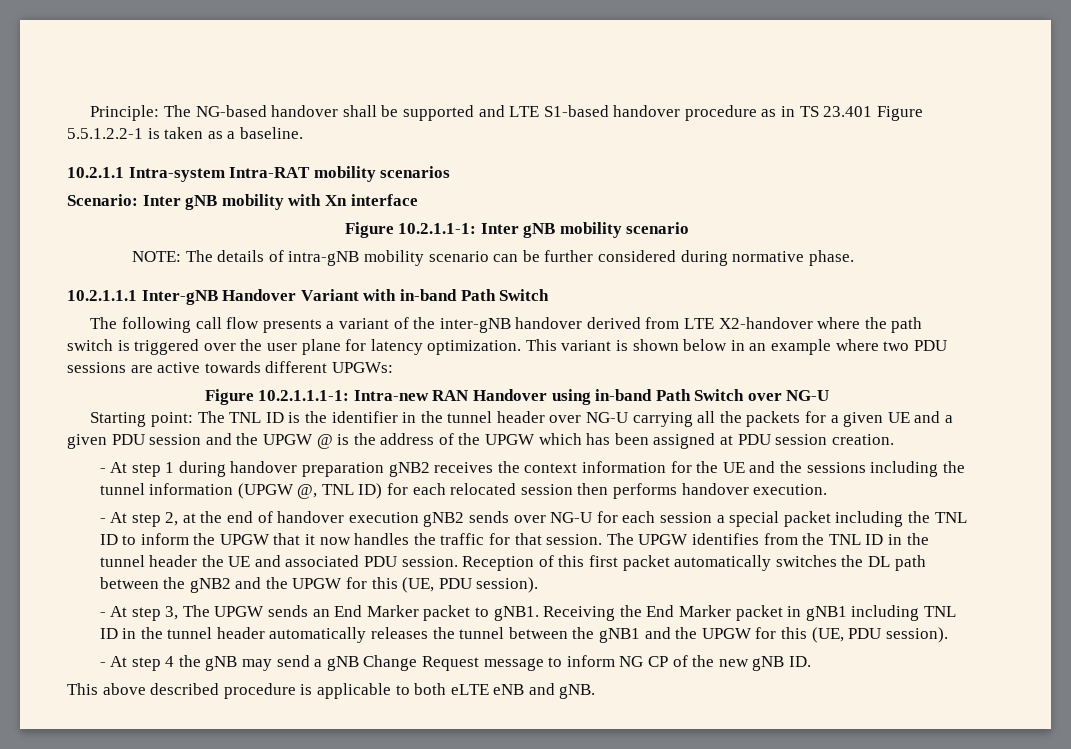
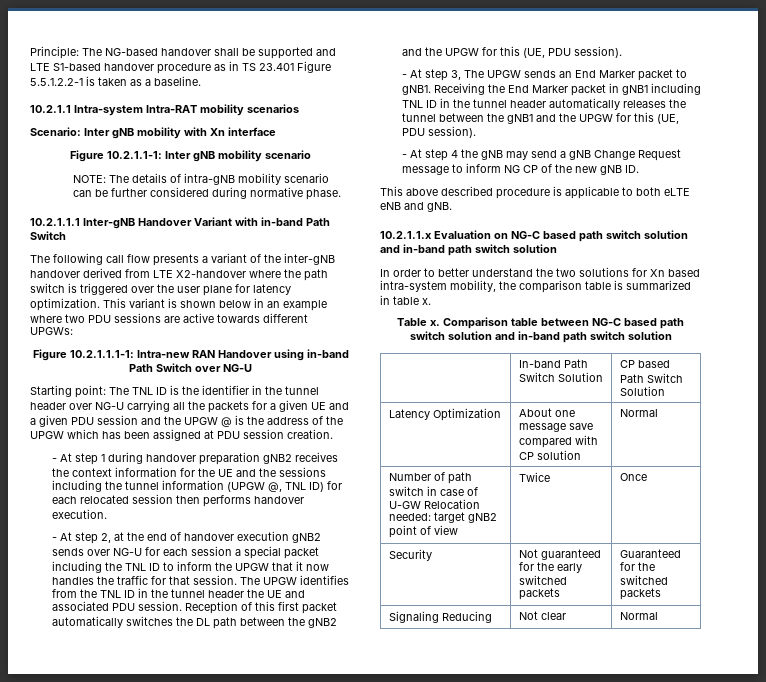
(596, 691) none -> [380,230,688,242] [380,244,557,256] [380,267,700,277] [380,280,691,293] [380,295,431,305] [397,317,684,329] [409,331,672,343] [518,359,588,368] [518,372,603,382] [619,360,670,368] [619,373,683,383] [619,386,665,396] [388,408,501,421] [518,408,575,417] [518,423,593,432] [518,435,598,448] [518,450,581,460] [619,409,658,417] [388,472,472,484] [388,486,478,496] [388,499,480,509] [388,512,497,523] [388,525,458,538] [518,472,550,482] [619,473,647,481] [388,549,432,561] [518,549,601,560] [518,562,582,573] [518,575,567,585] [518,588,560,600] [619,549,681,558] [619,562,655,571] [619,575,668,585] [619,588,661,600] [388,611,492,623] [518,611,566,620] [619,612,658,620] // 10.2.1.1.x Evaluation on NG-C based path switch solution and in-band path switch solution // In order to better understand the two solutions for Xn based intra-system mobility, the comparison table is summarized in table x. // Table x. Comparison table between NG-C based path switch solution and in-band path switch solution // | In-band Path Switch Solution | CP based Path Switch Solution // Latency Optimization | About one message save compared with CP solution | Normal // Number of path switch in case of U-GW Relocation needed: target gNB2 point of view | Twice | Once // Security | Not guaranteed for the early switched packets | Guaranteed for the switched packets // Signaling Reducing | Not clear | Normal

